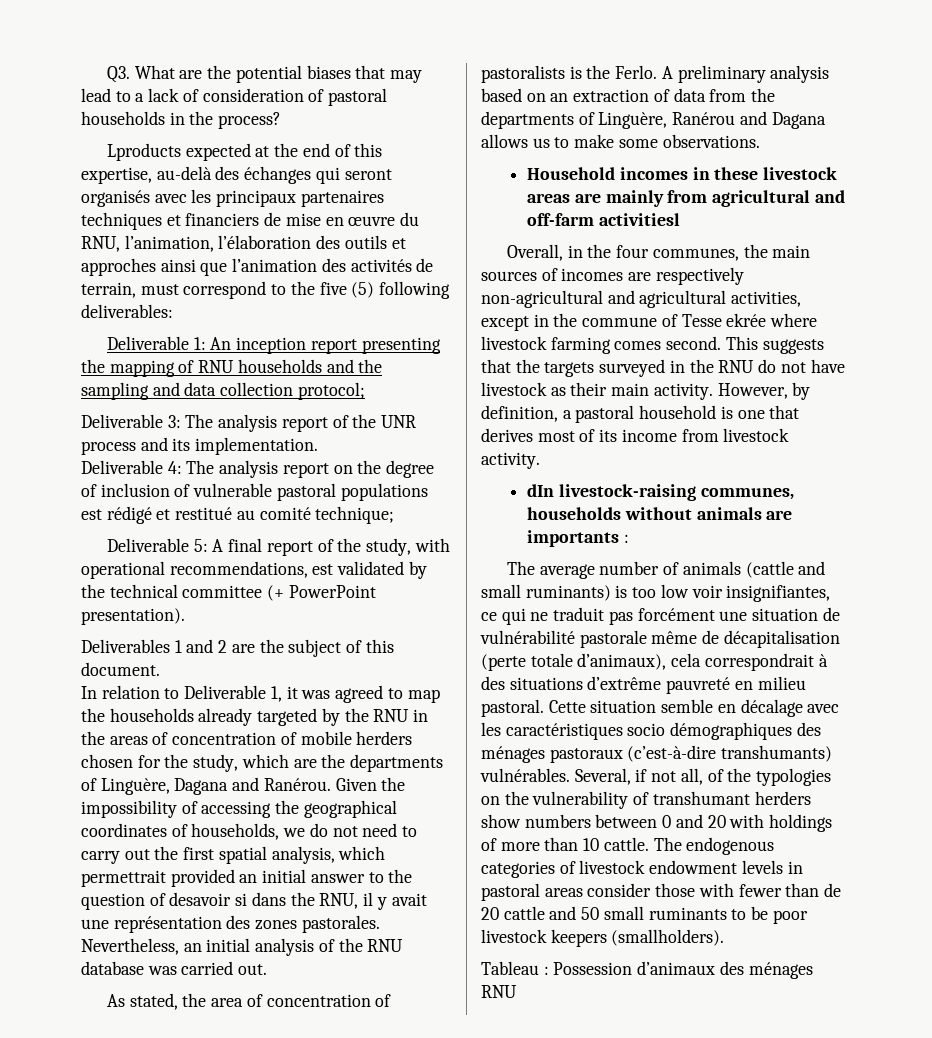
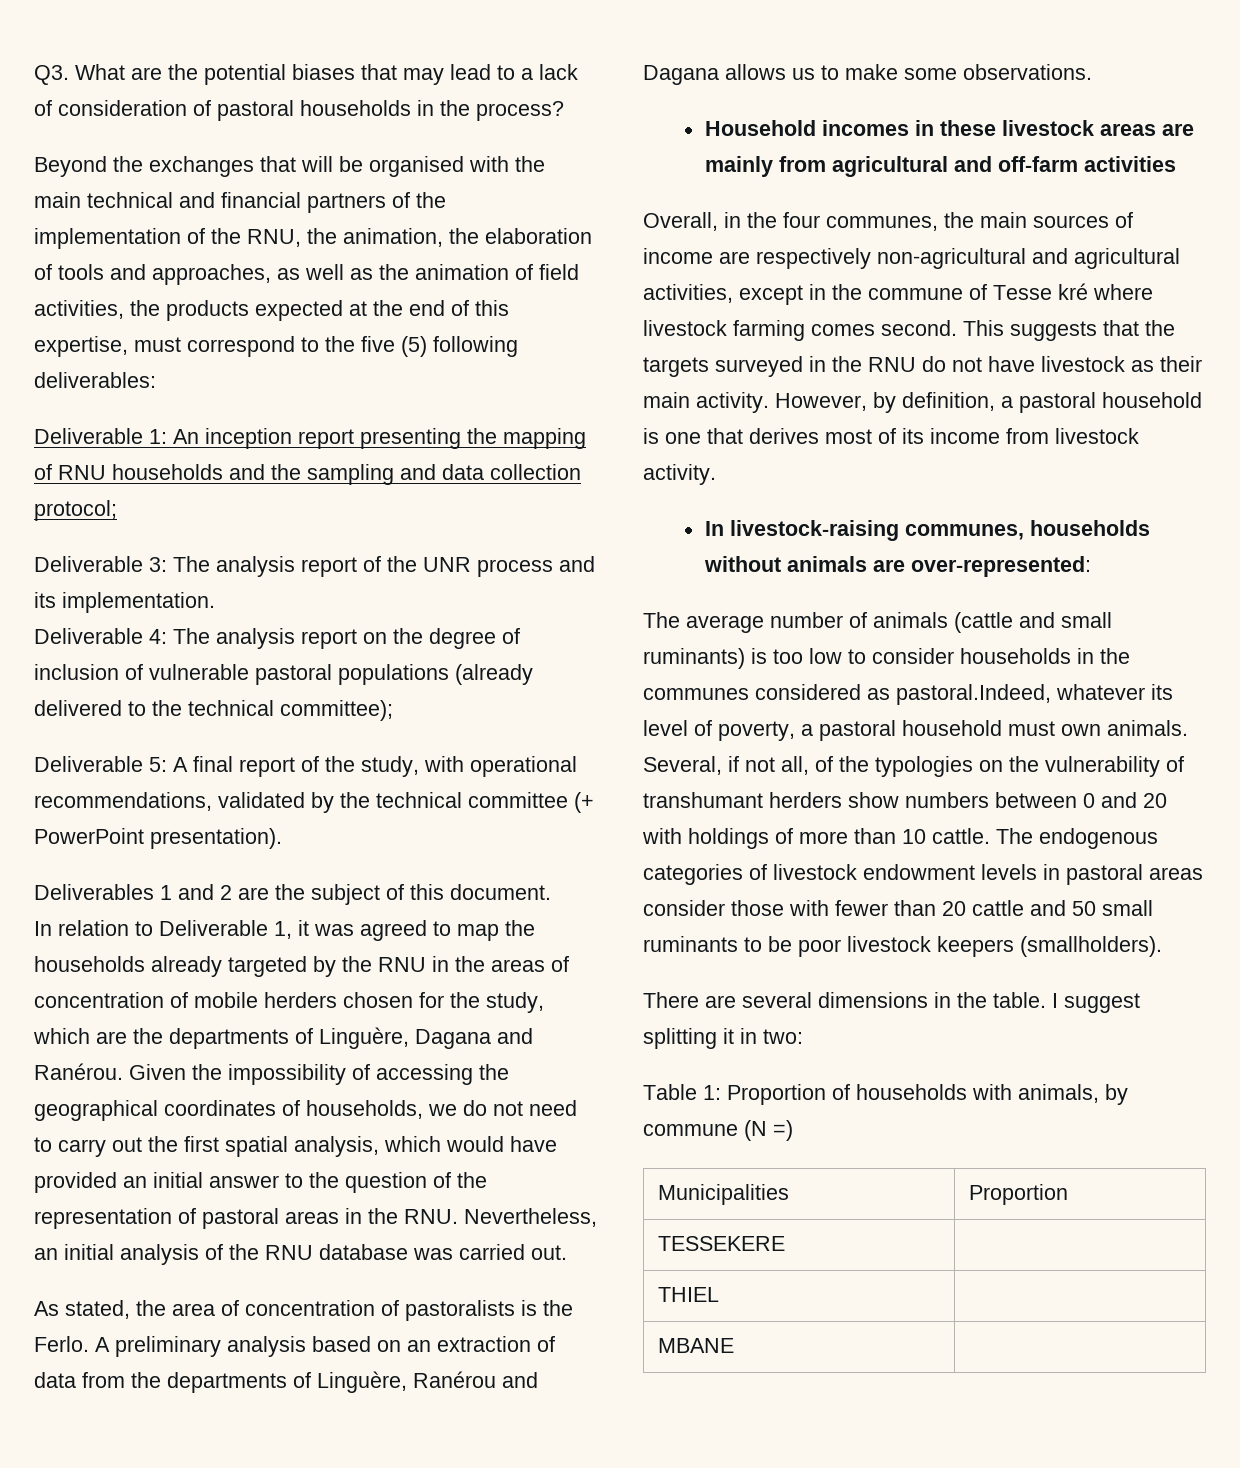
[107,143,182,161] Lproducts -> [34,156,545,177] [34,192,446,213] [34,228,592,249] [34,264,579,285] [34,300,249,321] Beyond the exchanges that will be organised with the main technical and financial partners of the implementation of the RNU, the animation, the elaboration of tools and approaches, as well as the animation of field activities, the products
[156,166,392,184] [81,189,384,207] [81,212,420,230] [81,235,406,252] [81,258,434,276] [81,282,136,298] au-delà des échanges qui seront organisés avec les principaux partenaires techniques et financiers de mise en œuvre du RNU, l’animation, l’élaboration des outils et approches ainsi que l’animation des activités de terrain, -> (128, 346) none
[81,506,395,524] est rédigé et restitué au comité technique; -> [455,664,533,685] [34,700,393,721] (already delivered to the technical committee);
[312,564,334,575] est -> (212, 801) none
[81,870,166,887] permettrait -> [446,1136,557,1152] would have
[169,892,427,910] [81,915,380,933] desavoir si dans the RNU, il y avait une représentation des zones pastorales. -> [457,1172,487,1188] [34,1208,458,1229] the representation of pastoral areas in the RNU.
[598,213,680,226] activitiesl -> [1083,156,1176,172] activities
[561,268,624,281] incomes -> [643,248,713,264] income
[726,313,767,327] ekrée -> [1058,283,1088,300] kré
[527,484,555,497] dIn -> [704,521,724,536] In
[527,530,629,547] importants : -> [910,556,1091,577] over-represented:
[691,585,831,602] [481,607,840,625] [480,630,840,648] [481,653,828,671] [481,676,806,694] [481,699,840,717] [481,722,821,740] [481,745,833,763] [480,768,570,782] voir insignifiantes, ce qui ne traduit pas forcément une situation de vulnérabilité pastorale même de décapitalisation (perte totale d’animaux), cela correspondrait à des situations d’extrême pauvreté en milieu pastoral. Cette situation semble en décalage avec les caractéristiques socio démographiques des ménages pastoraux (c’est-à-dire transhumants) vulnérables. -> [848,648,1130,664] [643,684,1173,705] [643,720,1188,741] to consider households in the communes considered as pastoral.Indeed, whatever its level of poverty, a pastoral household must own animals.
[824,883,842,897] de -> (936, 908) none
[481,961,813,979] [481,985,517,998] Tableau : Possession d’animaux des ménages RNU -> [643,992,1140,1013] [643,1028,803,1049] [643,1084,1128,1105] [643,1120,793,1141] [658,1184,790,1205] [969,1184,1069,1205] [658,1236,786,1251] [658,1287,720,1302] [658,1338,735,1353] There are several dimensions in the table. I suggest splitting it in two: // Table 1: Proportion of households with animals, by commune (N =) // Municipalities | Proportion // TESSEKERE | // THIEL | // MBANE |

